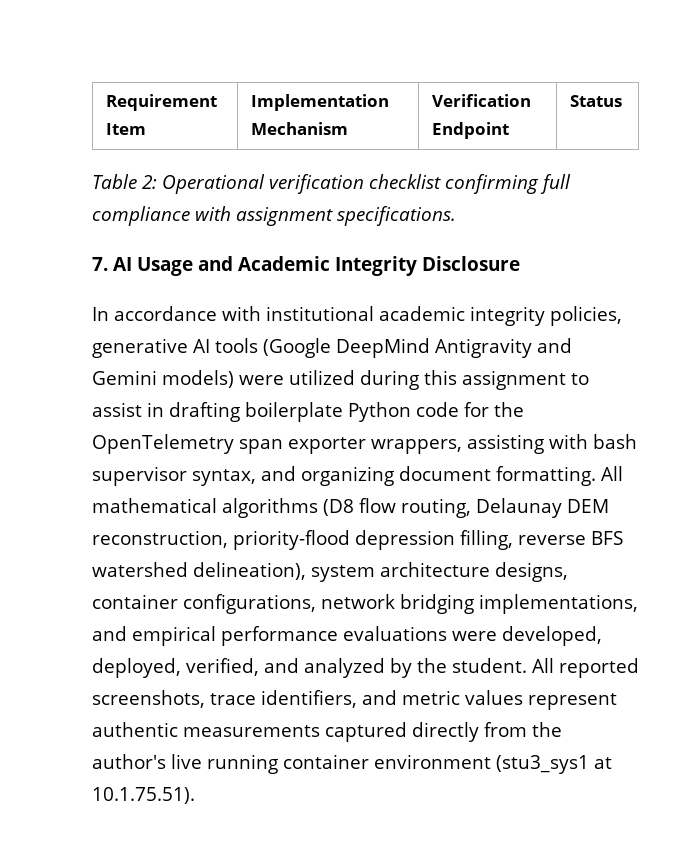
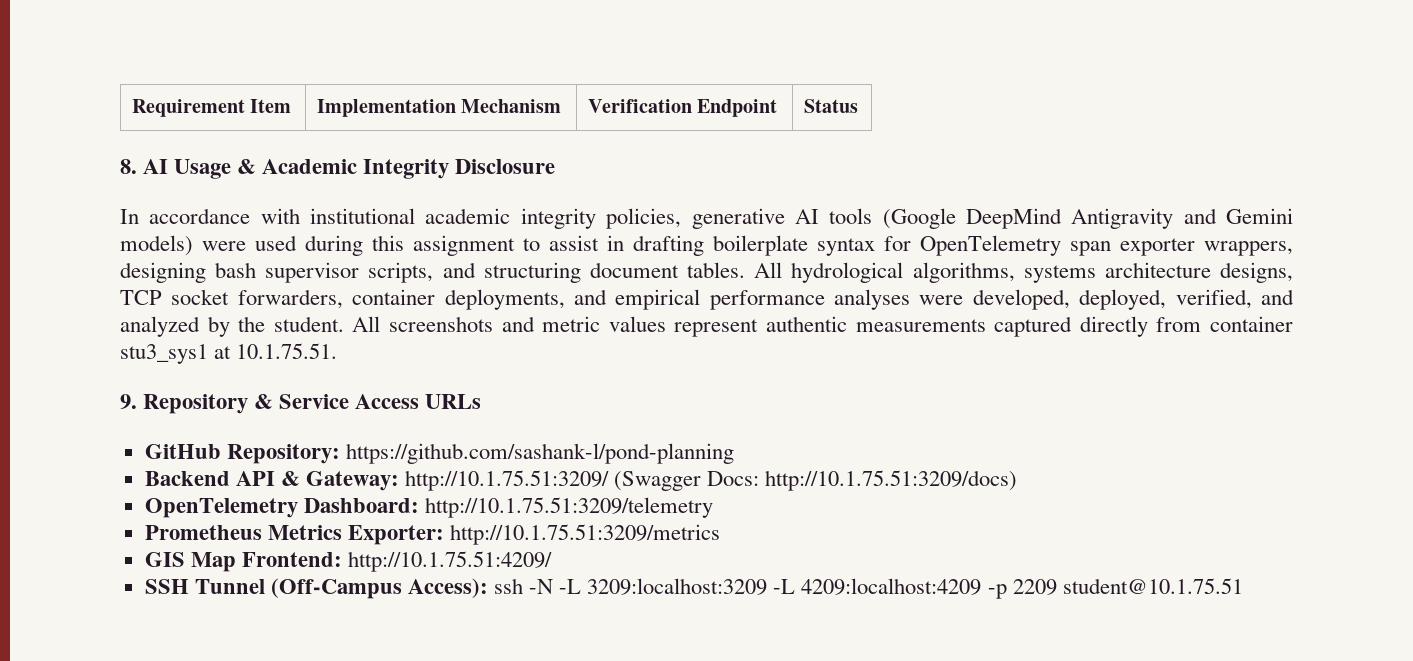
[92,174,571,194] [92,206,456,226] [92,257,108,271] Table 2: Operational verification checklist confirming full compliance with assignment specifications. // 7. -> [120,159,137,174] 8.
[198,256,233,271] and -> [237,159,257,174] &
[289,370,355,385] utilized -> [255,235,297,251] used
[348,402,524,422] [92,434,637,454] [92,466,623,486] [92,498,609,518] [92,530,623,550] [92,562,568,582] [92,594,638,614] Python code for the OpenTelemetry span exporter wrappers, assisting with bash supervisor syntax, and organizing document formatting. All mathematical algorithms (D8 flow routing, Delaunay DEM reconstruction, priority-flood depression filling, reverse BFS watershed delineation), system architecture designs, container configurations, network bridging implementations, -> [817,235,1293,256] [120,262,1293,283] [120,289,565,310] syntax for OpenTelemetry span exporter wrappers, designing bash supervisor scripts, and structuring document tables. All hydrological algorithms, systems architecture designs, TCP socket forwarders, container deployments,
[343,626,447,641] evaluations -> [834,289,911,310] analyses
[559,658,639,678] [92,690,357,708] reported screenshots, trace identifiers, -> [389,316,493,332] screenshots
[532,722,562,737] [92,754,613,774] [92,787,195,804] the author's live running container environment (stu3_sys1 at 10.1.75.51). -> [1210,316,1293,332] [120,343,338,364] [120,394,482,414] [144,443,734,464] [144,470,1018,491] [144,497,713,518] [144,524,720,545] [144,551,552,572] [144,578,1243,599] container stu3_sys1 at 10.1.75.51. // 9. Repository & Service Access URLs // GitHub Repository: https://github.com/sashank-l/pond-planning // Backend API & Gateway: http://10.1.75.51:3209/ (Swagger Docs: http://10.1.75.51:3209/docs) // OpenTelemetry Dashboard: http://10.1.75.51:3209/telemetry // Prometheus Metrics Exporter: http://10.1.75.51:3209/metrics // GIS Map Frontend: http://10.1.75.51:4209/ // SSH Tunnel (Off-Campus Access): ssh -N -L 3209:localhost:3209 -L 4209:localhost:4209 -p 2209 student@10.1.75.51

